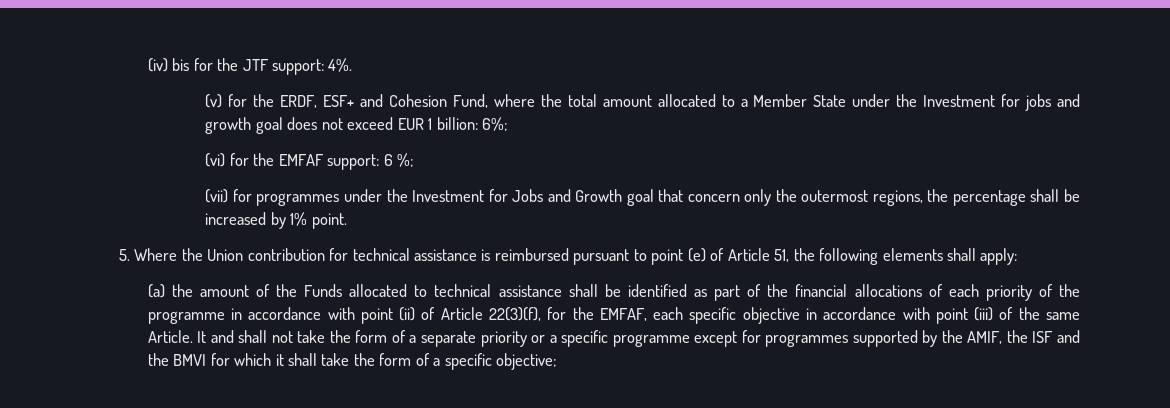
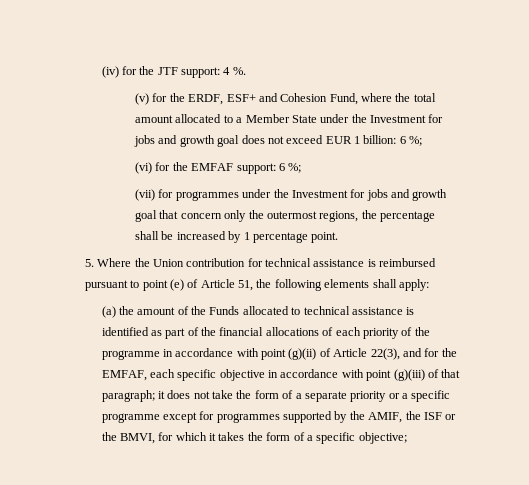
[172,58,190,71] bis -> (119, 72) none
[328,58,353,72] 4%. -> [223,67,246,75] 4 %.
[482,117,509,131] 6%; -> [399,136,423,146] 6 %;
[512,189,623,202] Jobs and Growth -> [366,189,448,201] jobs and growth
[290,212,308,226] 1% -> [243,232,308,243] 1 percentage
[568,284,621,297] shall be -> [406,307,415,315] is
[399,307,541,321] (ii) of Article 22(3)(f), -> [288,348,422,360] (g)(ii) of Article 22(3), and
[974,307,1080,321] [147,330,268,343] (iii) of the same Article. It and shall -> [393,369,461,381] [101,390,191,402] (g)(iii) of that paragraph; it does
[1057,330,1080,343] [147,353,207,366] and the BMVI -> [445,414,457,420] [101,432,155,444] or the BMVI,
[287,353,350,366] shall take -> [218,432,245,441] takes

